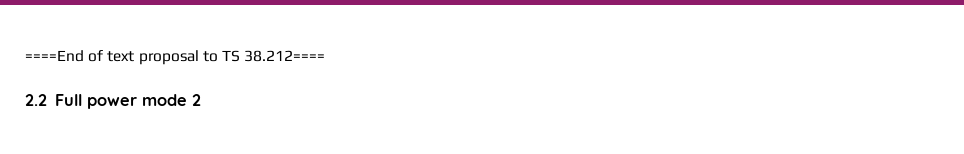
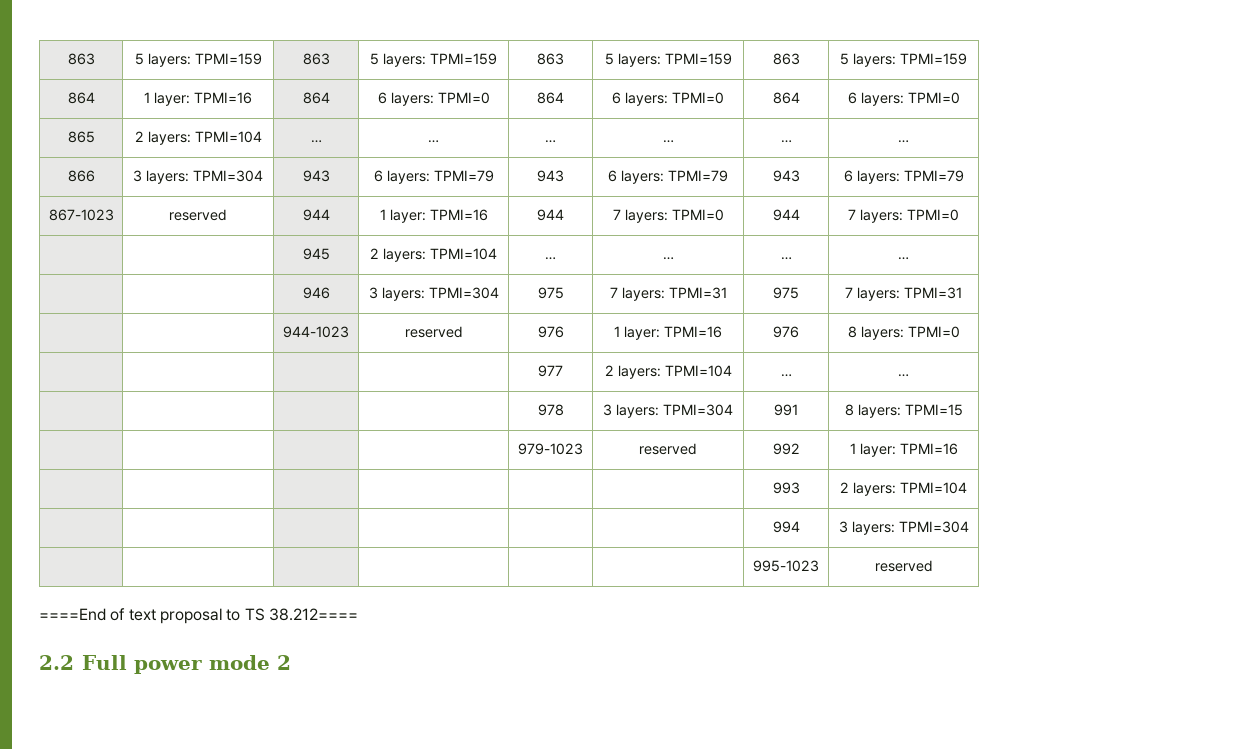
(25, 56) none -> [67,53,95,65] [134,53,262,67] [302,53,330,65] [370,53,497,67] [537,53,564,65] [604,53,732,67] [772,53,800,65] [840,53,967,67] [67,92,95,104] [144,92,252,106] [302,92,330,104] [377,92,490,106] [537,92,564,104] [612,92,724,106] [772,92,800,104] [847,92,960,106] [67,131,95,143] [134,131,262,145] [310,140,322,143] [428,140,439,143] [545,140,556,143] [662,140,674,143] [780,140,792,143] [898,140,909,143] [67,170,95,182] [133,170,263,184] [302,170,330,182] [373,170,494,184] [537,170,564,182] [608,170,728,184] [772,170,800,182] [843,170,964,184] [48,209,114,221] [169,209,227,221] [302,209,330,221] [379,209,488,223] [537,209,564,221] [612,209,724,223] [772,209,800,221] [848,209,959,223] [302,248,330,260] [370,248,497,262] [545,257,556,260] [662,257,674,260] [780,257,792,260] [898,257,909,260] [302,287,330,299] [368,287,499,301] [537,287,564,299] [609,287,727,301] [773,287,799,299] [845,287,962,301] [283,326,349,338] [404,326,463,338] [537,326,564,338] [614,326,722,340] [773,326,799,338] [847,326,960,340] [538,365,563,377] [604,365,732,379] [780,374,792,377] [898,374,909,377] [537,404,564,416] [603,404,733,418] [774,404,798,416] [844,404,963,418] [518,443,583,455] [639,443,697,455] [772,443,800,455] [849,443,958,457] [772,482,800,494] [840,482,967,496] [772,521,800,533] [838,521,969,535] [753,560,819,572] [874,560,933,572] 863 | 5 layers: TPMI=159 | 863 | 5 layers: TPMI=159 | 863 | 5 layers: TPMI=159 | 863 | 5 layers: TPMI=159 // 864 | 1 layer: TPMI=16 | 864 | 6 layers: TPMI=0 | 864 | 6 layers: TPMI=0 | 864 | 6 layers: TPMI=0 // 865 | 2 layers: TPMI=104 | … | … | … | … | … | … // 866 | 3 layers: TPMI=304 | 943 | 6 layers: TPMI=79 | 943 | 6 layers: TPMI=79 | 943 | 6 layers: TPMI=79 // 867-1023 | reserved | 944 | 1 layer: TPMI=16 | 944 | 7 layers: TPMI=0 | 944 | 7 layers: TPMI=0 // | | 945 | 2 layers: TPMI=104 | … | … | … | … // | | 946 | 3 layers: TPMI=304 | 975 | 7 layers: TPMI=31 | 975 | 7 layers: TPMI=31 // | | 944-1023 | reserved | 976 | 1 layer: TPMI=16 | 976 | 8 layers: TPMI=0 // | | | | 977 | 2 layers: TPMI=104 | … | … // | | | | 978 | 3 layers: TPMI=304 | 991 | 8 layers: TPMI=15 // | | | | 979-1023 | reserved | 992 | 1 layer: TPMI=16 // | | | | | | 993 | 2 layers: TPMI=104 // | | | | | | 994 | 3 layers: TPMI=304 // | | | | | | 995-1023 | reserved //

